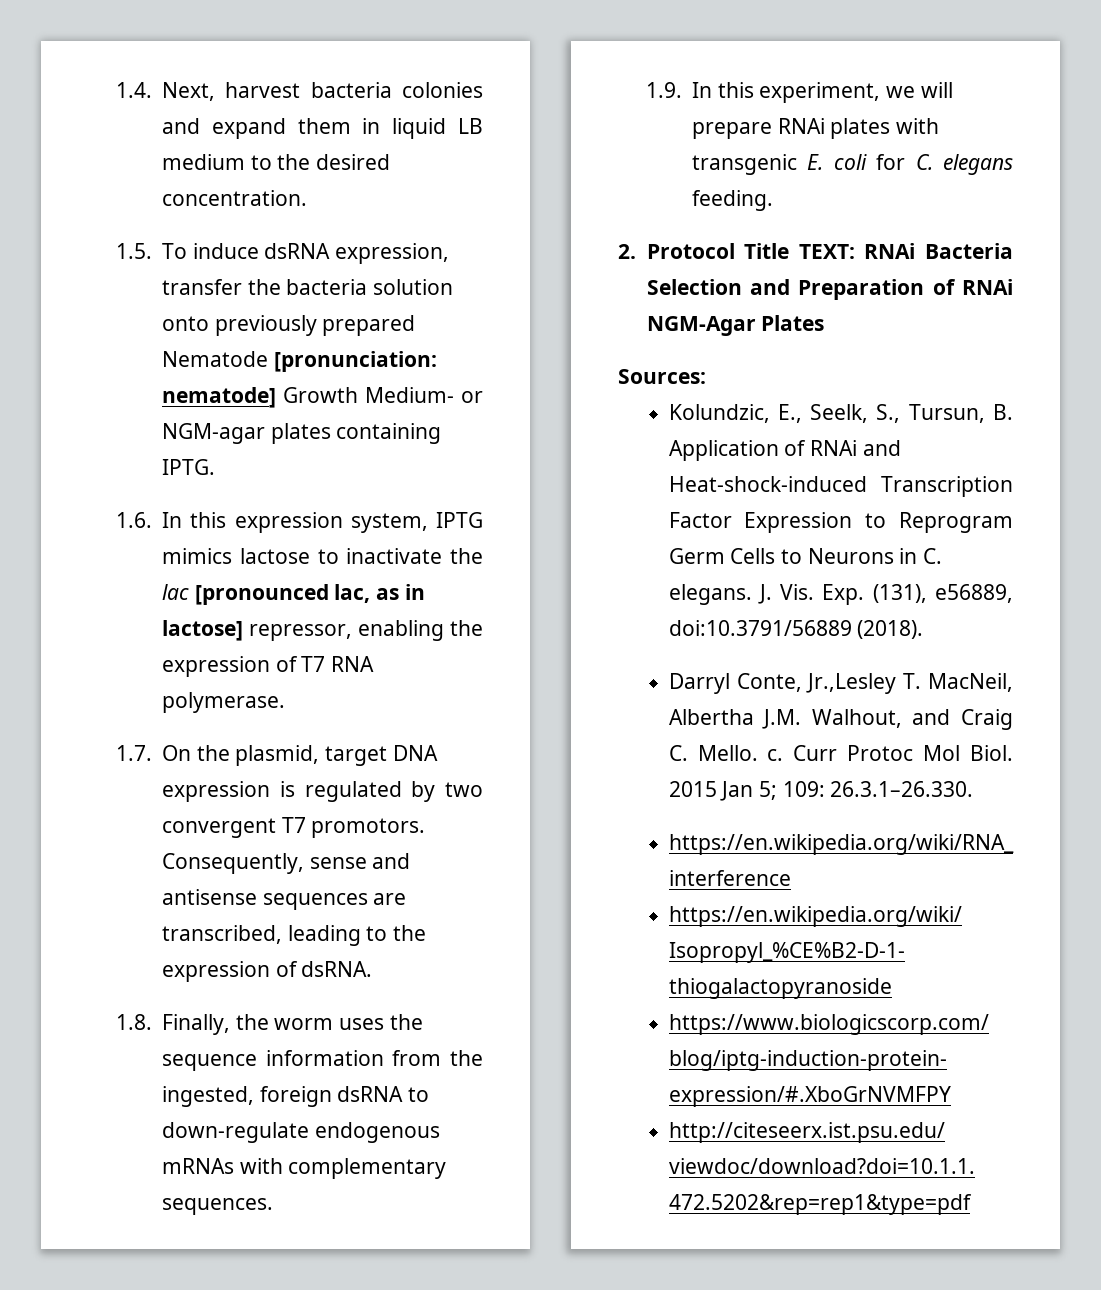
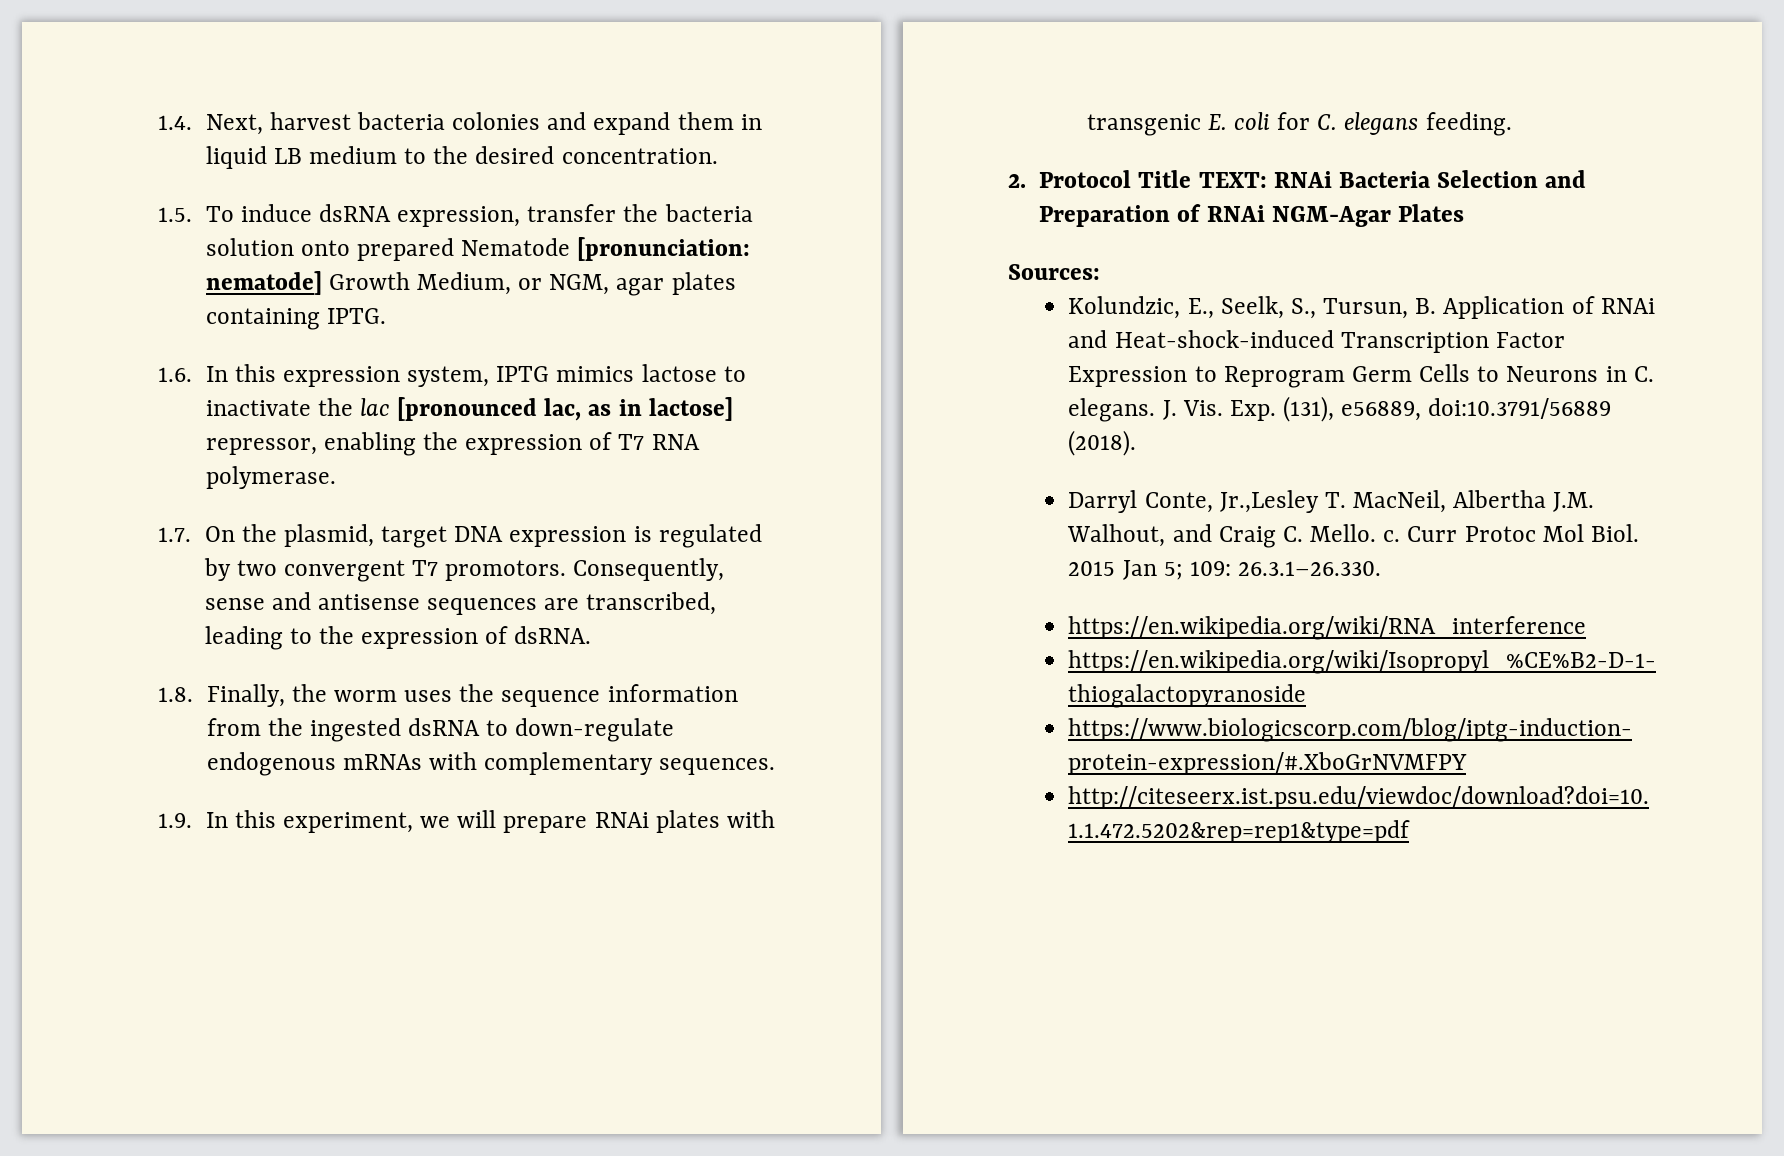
[214,315,317,336] previously -> (350, 248) none
[365,387,483,403] [162,423,266,444] Medium- or NGM-agar -> [416,272,665,296] Medium, or NGM, agar
[162,1086,332,1107] ingested, foreign -> [309,718,401,742] ingested

